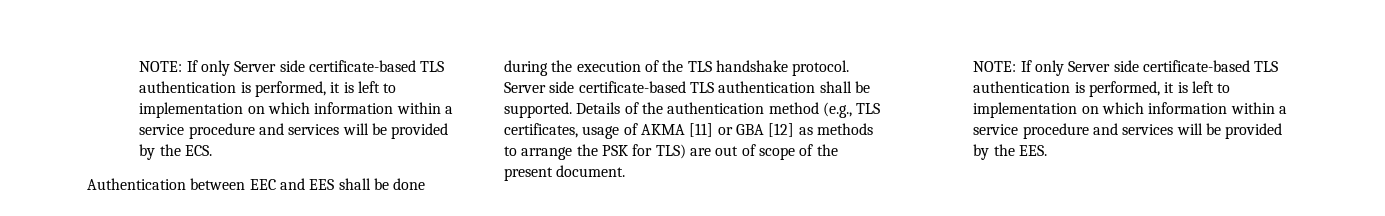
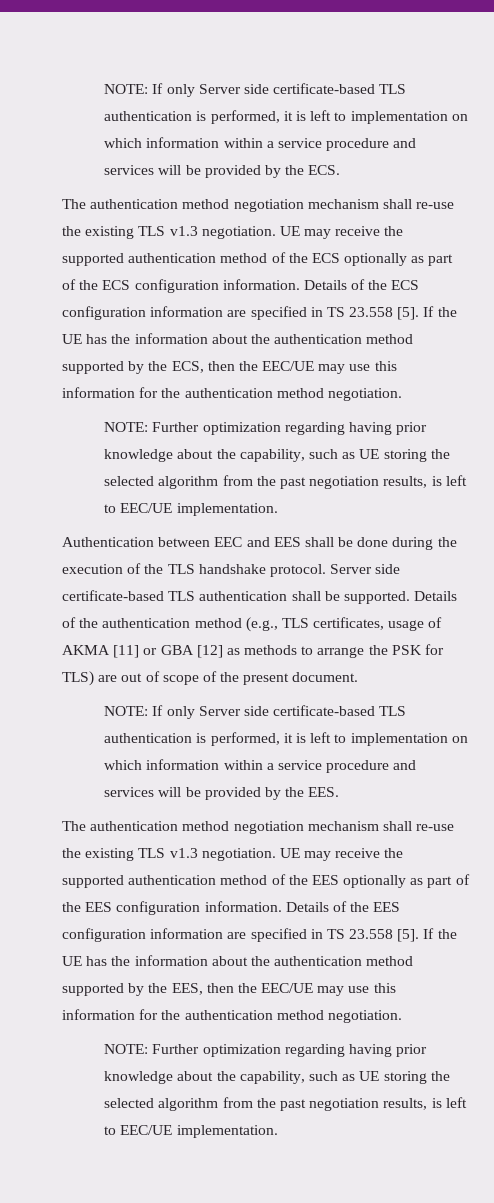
(213, 150) none -> [62,199,455,212] [62,226,404,239] [62,252,454,266] [62,279,420,293] [62,306,457,320] [62,333,414,344] [62,361,397,374] [62,387,402,401] [104,422,428,435] [104,449,450,462] [104,475,467,489] [104,503,278,516] // The authentication method negotiation mechanism shall re-use the existing TLS v1.3 negotiation. UE may receive the supported authentication method of the ECS optionally as part of the ECS configuration information. Details of the ECS configuration information are specified in TS 23.558 [5]. If the UE has the information about the authentication method supported by the ECS, then the EEC/UE may use this information for the authentication method negotiation. // NOTE: Further optimization regarding having prior knowledge about the capability, such as UE storing the selected algorithm from the past negotiation results, is left to EEC/UE implementation.
(1048, 150) none -> [62,821,455,834] [62,848,404,861] [62,874,470,888] [62,901,401,915] [62,928,457,942] [62,955,414,966] [62,983,396,996] [62,1009,402,1023] [104,1044,428,1057] [104,1071,450,1084] [104,1097,467,1111] [104,1125,278,1138] // The authentication method negotiation mechanism shall re-use the existing TLS v1.3 negotiation. UE may receive the supported authentication method of the EES optionally as part of the EES configuration information. Details of the EES configuration information are specified in TS 23.558 [5]. If the UE has the information about the authentication method supported by the EES, then the EEC/UE may use this information for the authentication method negotiation. // NOTE: Further optimization regarding having prior knowledge about the capability, such as UE storing the selected algorithm from the past negotiation results, is left to EEC/UE implementation.

